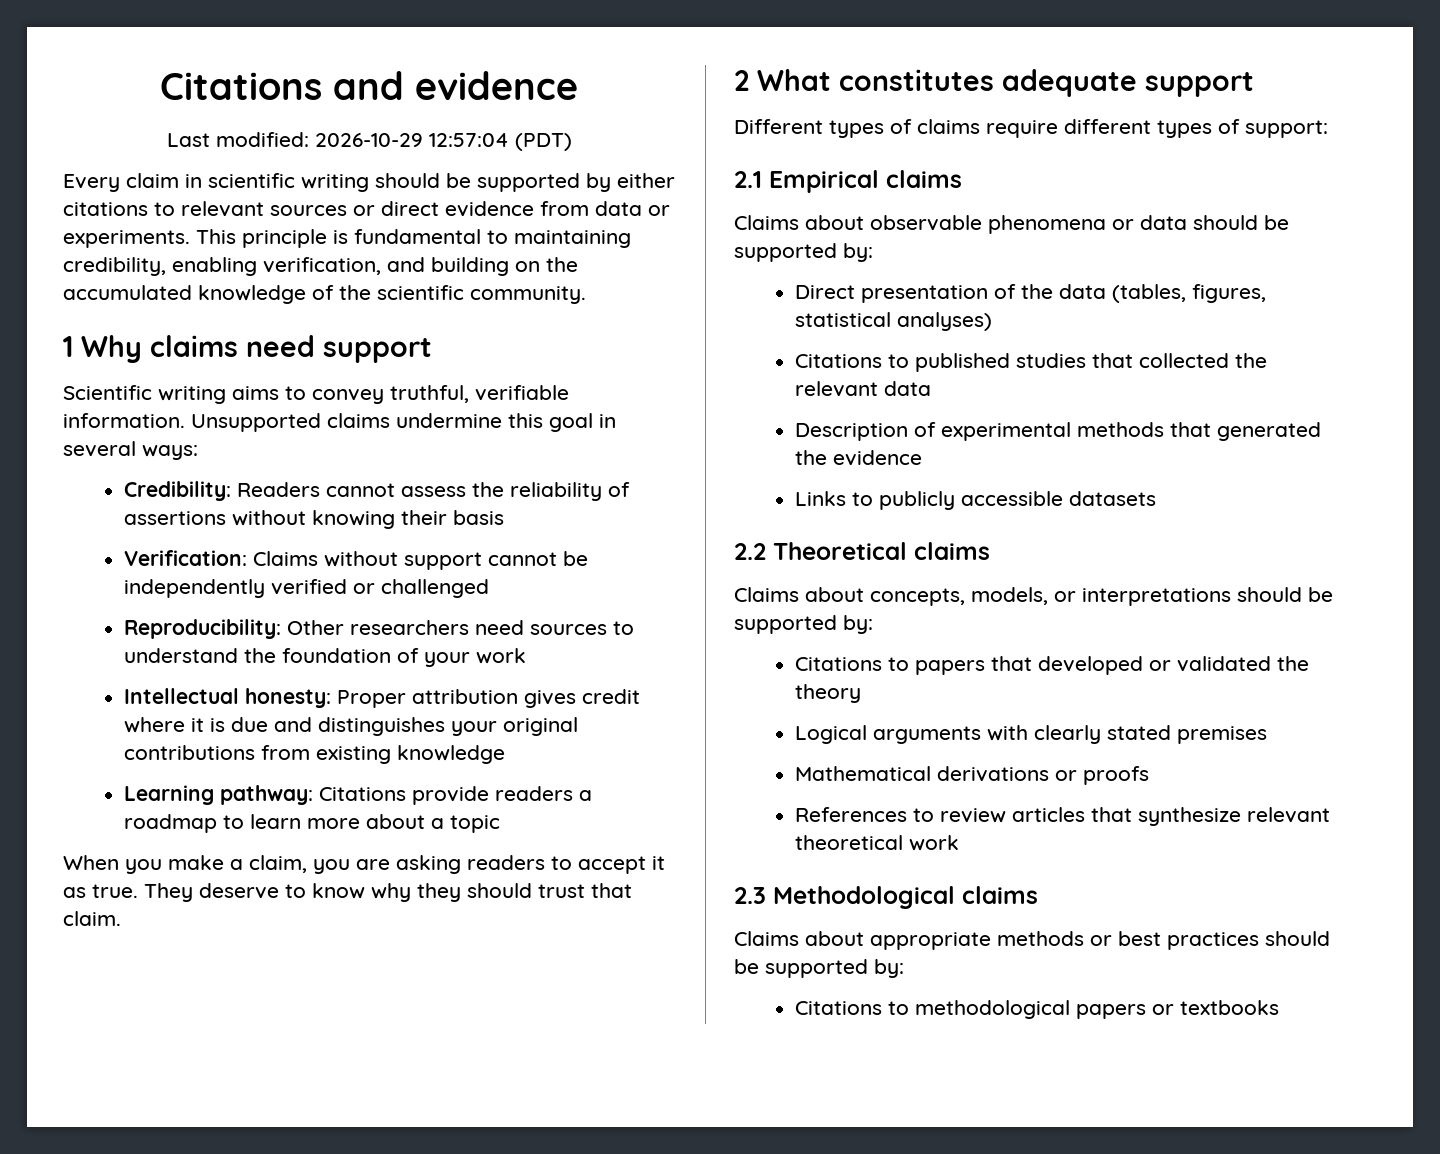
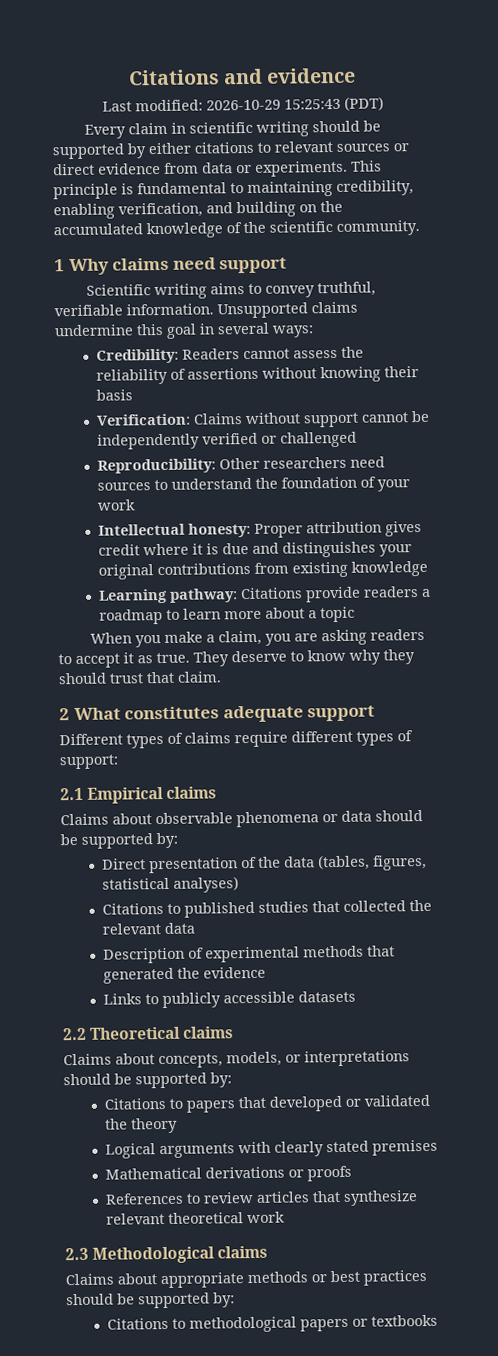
[428,133,509,147] 12:57:04 -> [283,98,341,110] 15:25:43

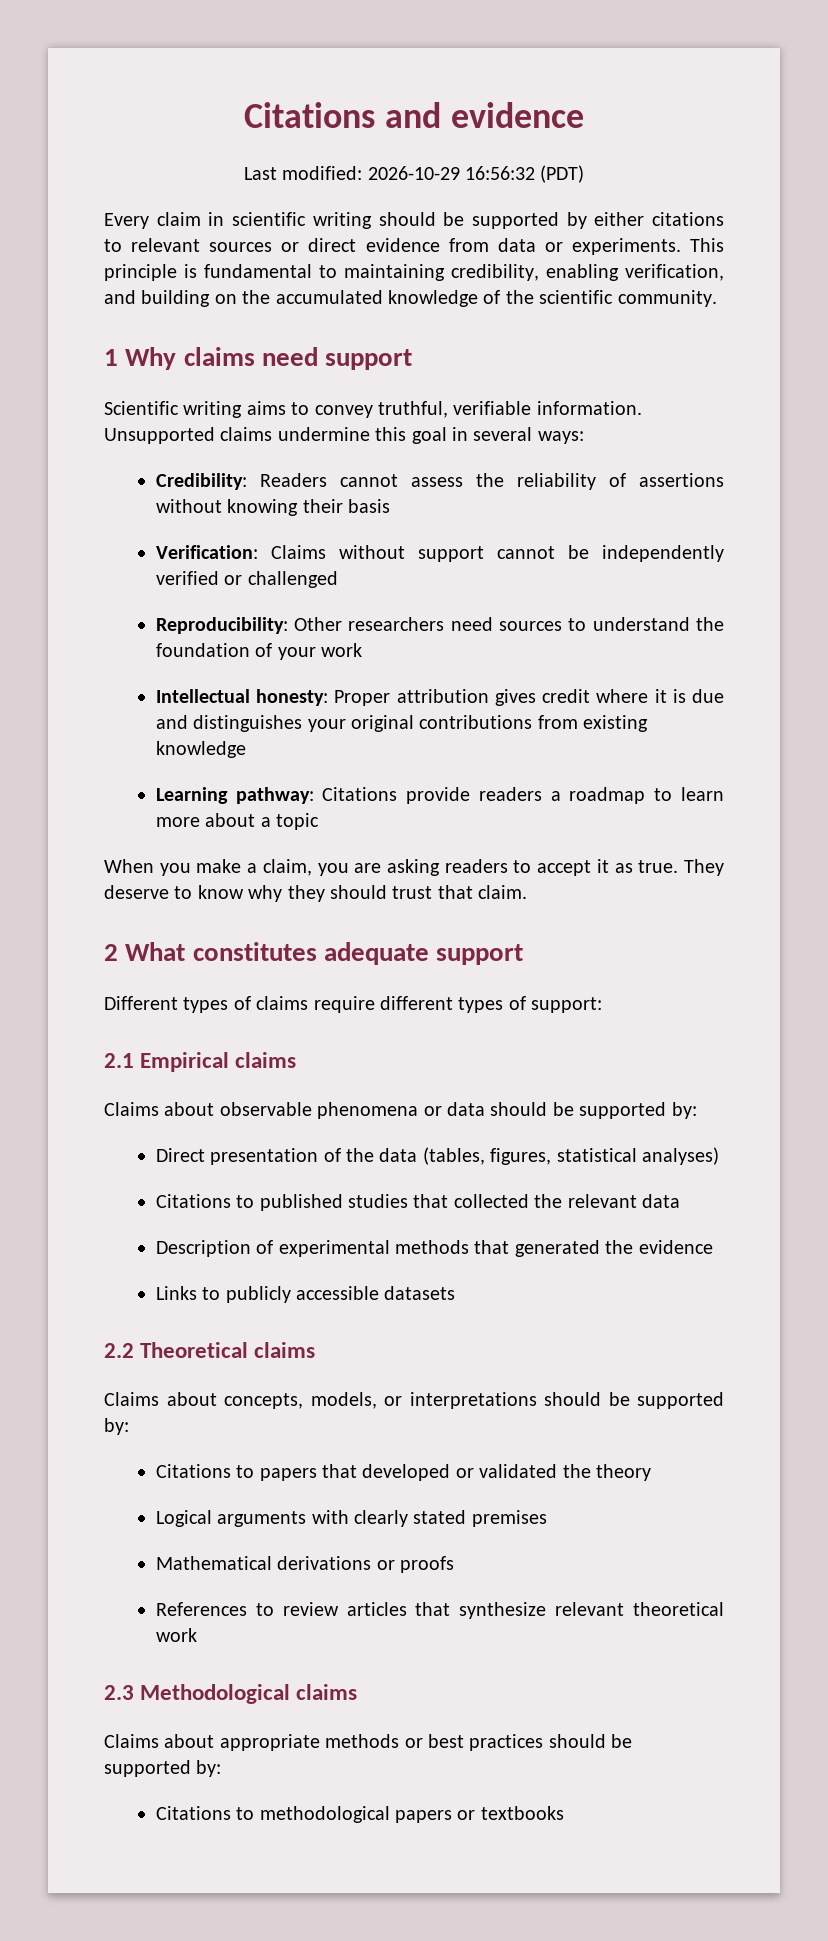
[283,98,341,110] 15:25:43 -> [464,166,535,180] 16:56:32

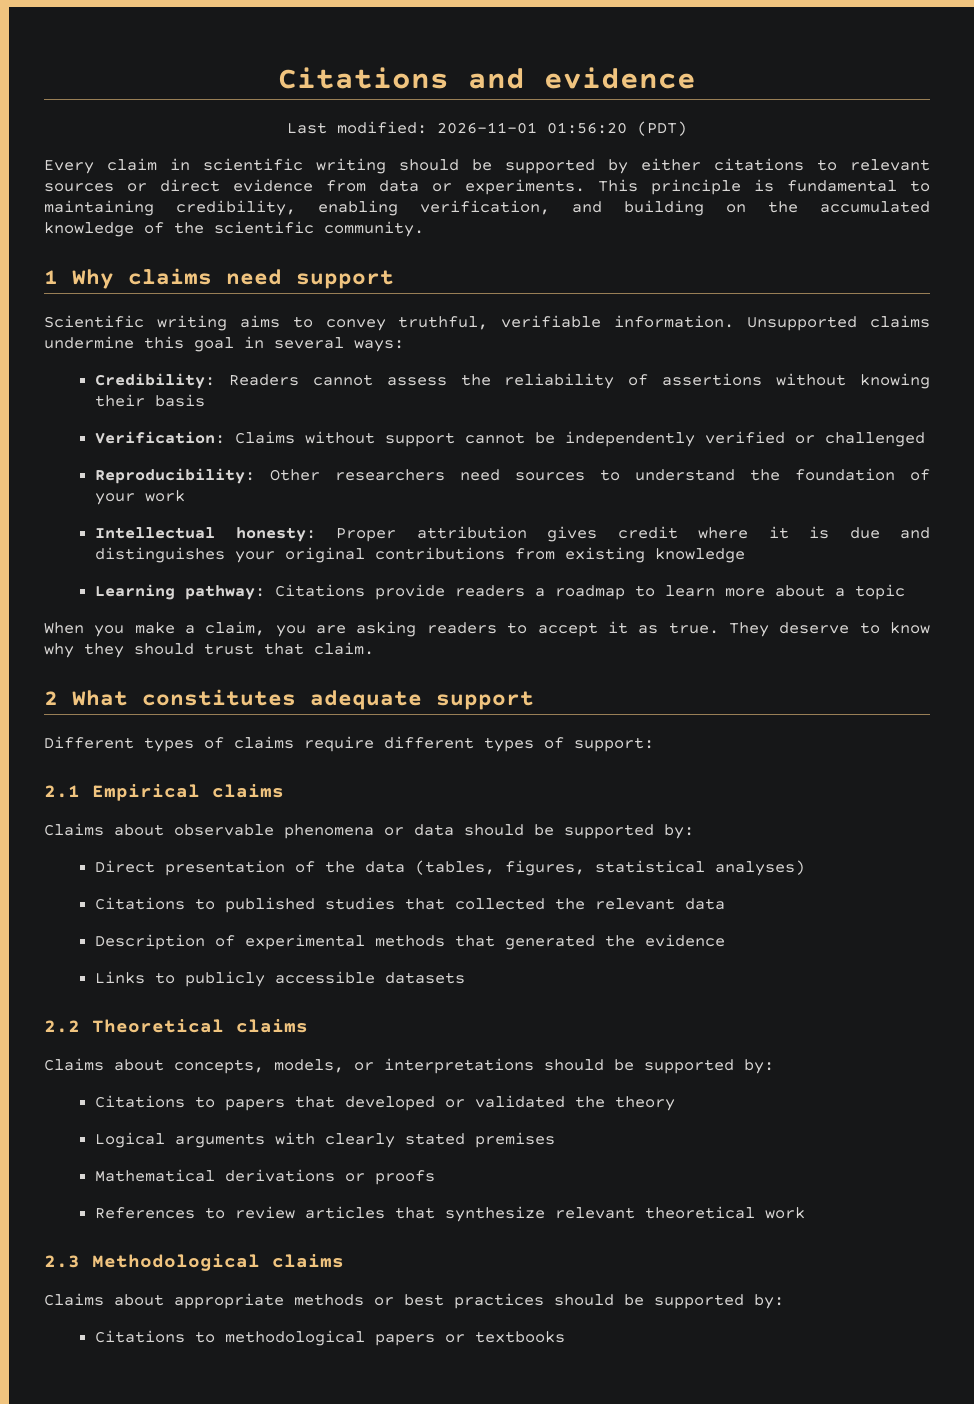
[367,166,535,180] 2026-10-29 16:56:32 -> [437,122,627,134] 2026-11-01 01:56:20

